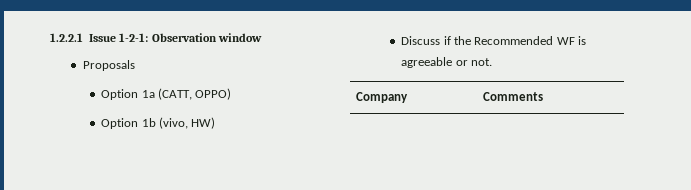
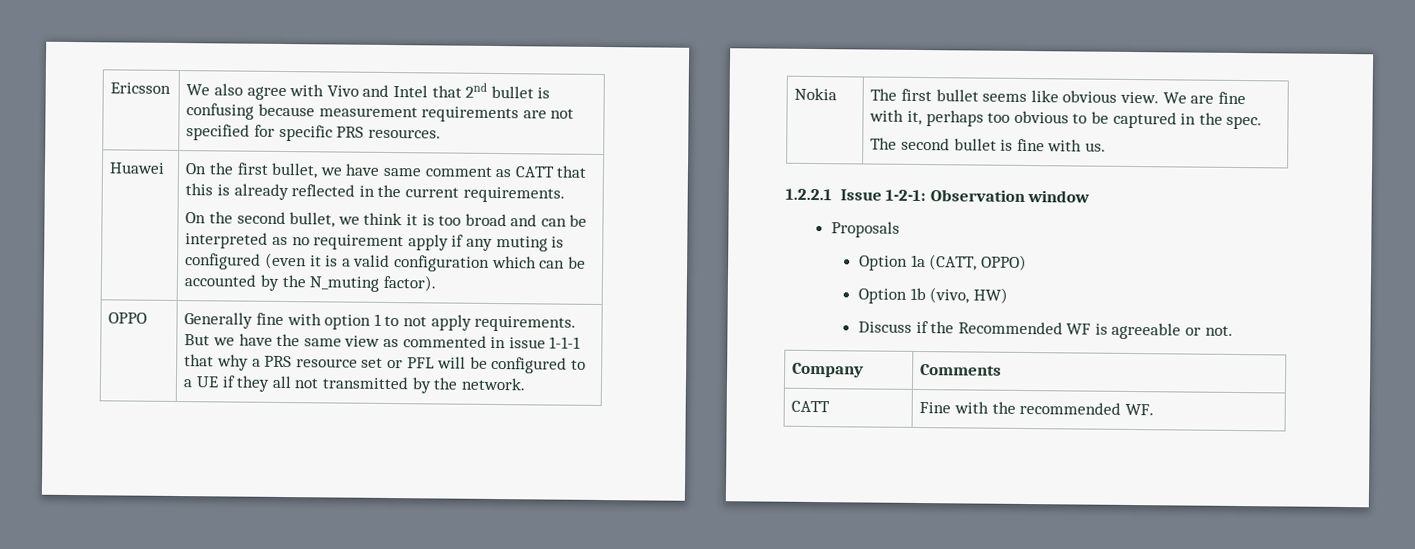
(50, 37) none -> [110,82,172,94] [186,82,551,101] [186,103,575,123] [186,124,441,142] [109,162,166,174] [185,162,588,179] [185,183,565,203] [185,211,588,228] [185,232,565,252] [185,252,586,272] [184,274,436,292] [108,312,148,324] [184,312,577,332] [184,333,582,349] [184,354,586,374] [183,375,526,394] [794,87,838,101] [870,88,1246,105] [869,109,1263,130] [870,137,1106,152] Ericsson | We also agree with Vivo and Intel that 2nd bullet is confusing because measurement requirements are not specified for specific PRS resources. // Huawei | On the first bullet, we have same comment as CATT that this is already reflected in the current requirements. // On the second bullet, we think it is too broad and can be interpreted as no requirement apply if any muting is configured (even it is a valid configuration which can be accounted by the N_muting factor). // OPPO | Generally fine with option 1 to not apply requirements. But we have the same view as commented in issue 1-1-1 that why a PRS resource set or PFL will be configured to a UE if they all not transmitted by the network. // Nokia | The first bullet seems like obvious view. We are fine with it, perhaps too obvious to be captured in the spec. // The second bullet is fine with us. //
(543, 96) none -> [791,400,831,413] [919,401,1154,416] // CATT | Fine with the recommended WF.

